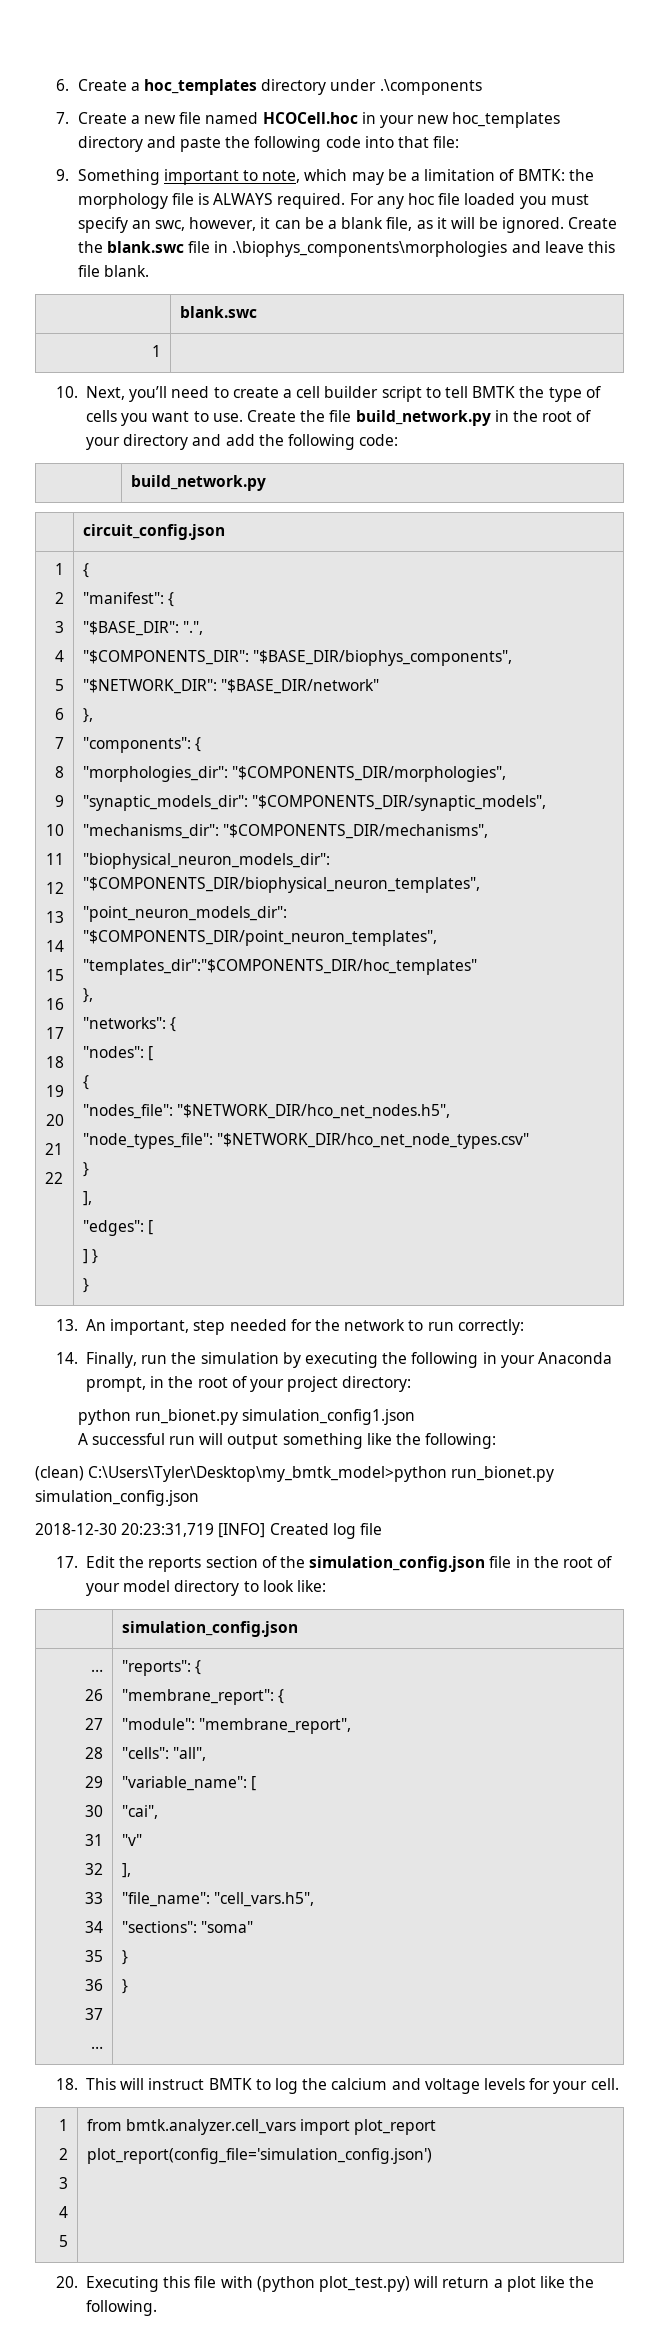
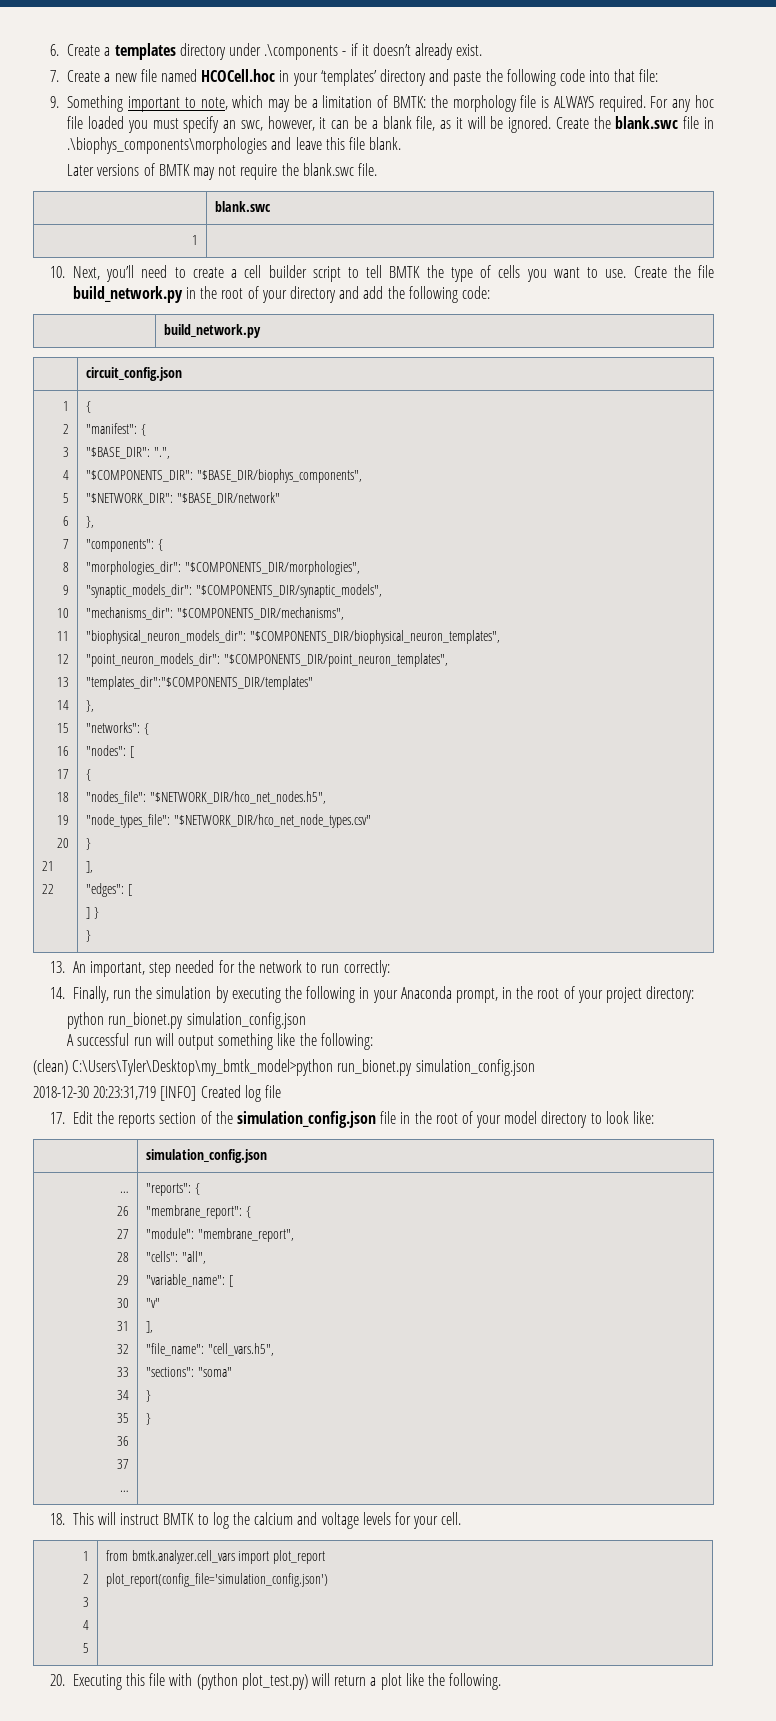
[144,79,258,95] hoc_templates -> [114,43,176,60] templates
(482, 87) none -> [342,43,483,60] - if it doesn’t already exist.
[417,112,561,128] new hoc_templates -> [320,69,377,86] ‘templates’
(149, 271) none -> [67,163,377,180] // Later versions of BMTK may not require the blank.swc file.
[82,959,477,975] "templates_dir":"$COMPONENTS_DIR/hoc_templates" -> [85,676,313,690] "templates_dir":"$COMPONENTS_DIR/templates"
[242,1409,416,1425] simulation_config1.json -> [186,1012,306,1029] simulation_config.json
[121,1805,158,1819] // "cai", -> (233, 1281) none

